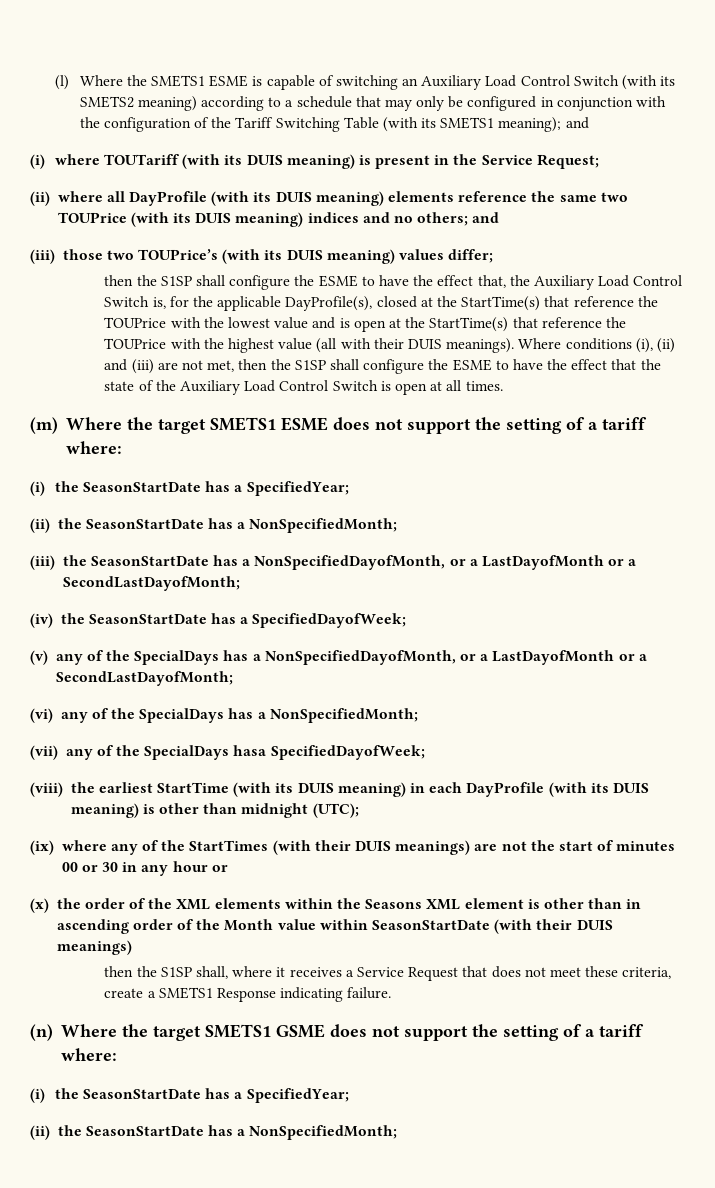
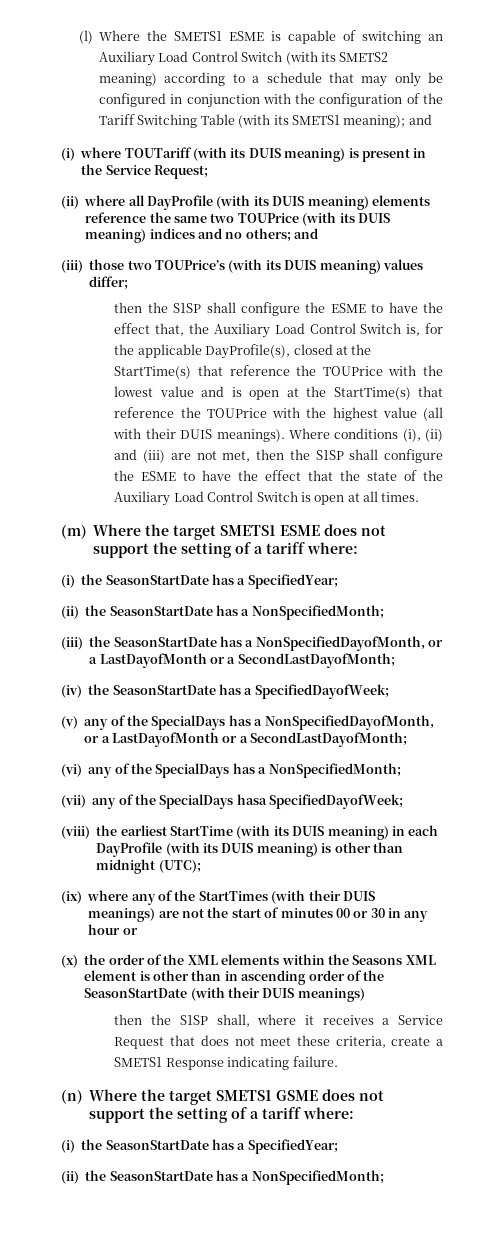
[224,919,368,931] Month value within -> (385, 975) none

